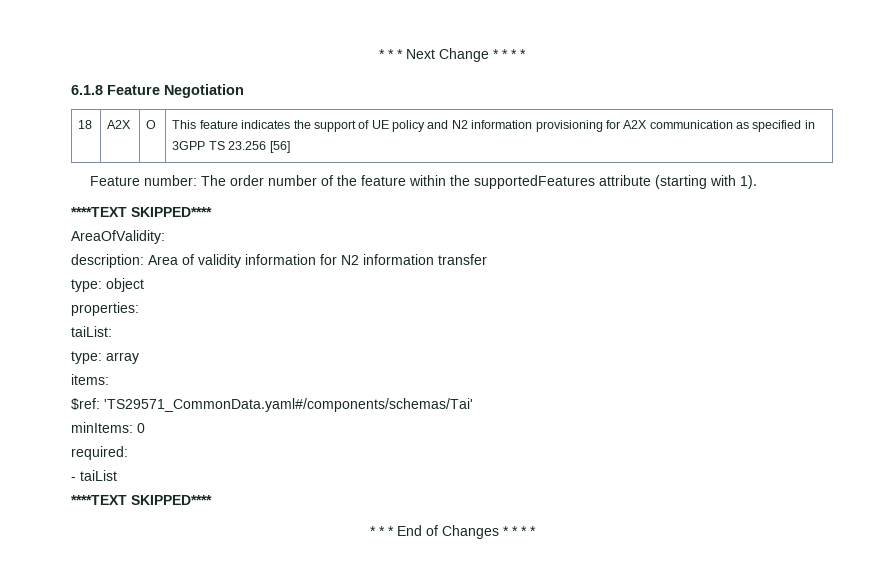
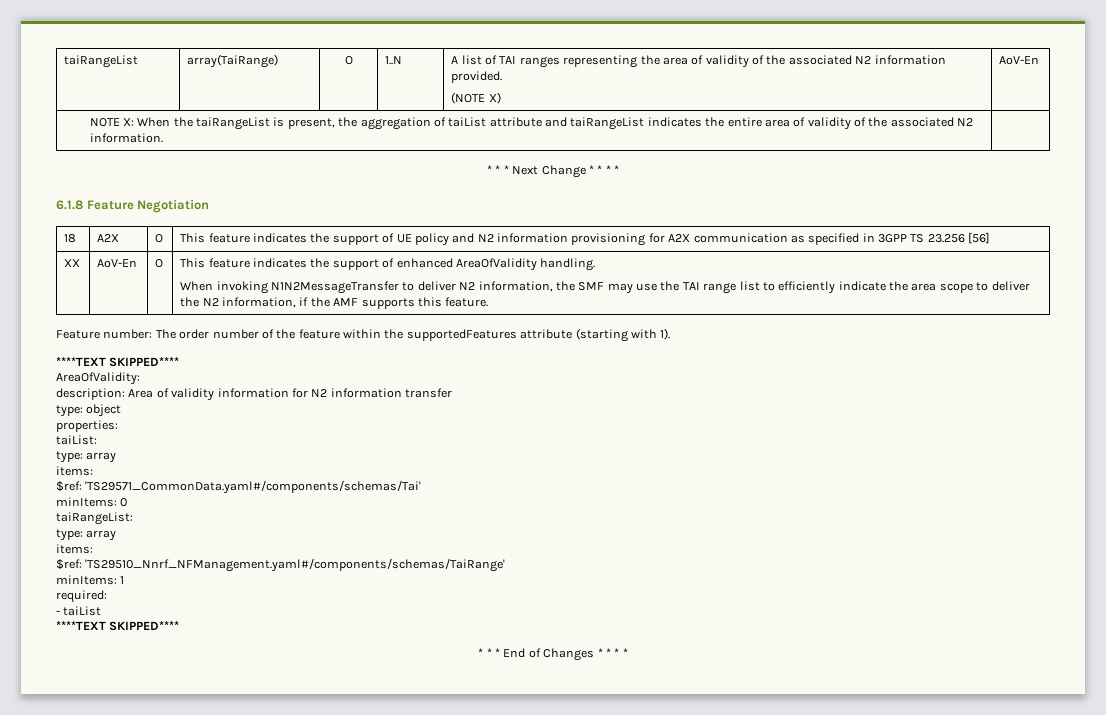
(379, 54) none -> [64,55,139,68] [187,54,279,68] [344,56,353,65] [385,56,403,65] [451,55,946,68] [451,71,503,83] [451,92,501,104] [999,56,1040,65] [89,117,974,130] [89,133,163,143] taiRangeList | array(TaiRange) | O | 1..N | A list of TAI ranges representing the area of validity of the associated N2 information provided. // (NOTE X) | AoV-En // NOTE X: When the taiRangeList is present, the aggregation of taiList attribute and taiRangeList indicates the entire area of validity of the associated N2 information. | //
(290, 147) none -> [64,259,81,267] [97,259,138,268] [155,259,164,268] [180,258,596,271] [180,281,1030,294] [180,297,489,309] // XX | AoV-En | O | This feature indicates the support of enhanced AreaOfValidity handling. // When invoking N1N2MessageTransfer to deliver N2 information, the SMF may use the TAI range list to efficiently indicate the area scope to deliver the N2 information, if the AMF supports this feature.
(145, 428) none -> [56,512,133,525] [56,529,117,541] [56,544,93,554] [56,558,506,572] [56,575,125,585] // taiRangeList: // type: array // items: // $ref: 'TS29510_Nnrf_NFManagement.yaml#/components/schemas/TaiRange' // minItems: 1

